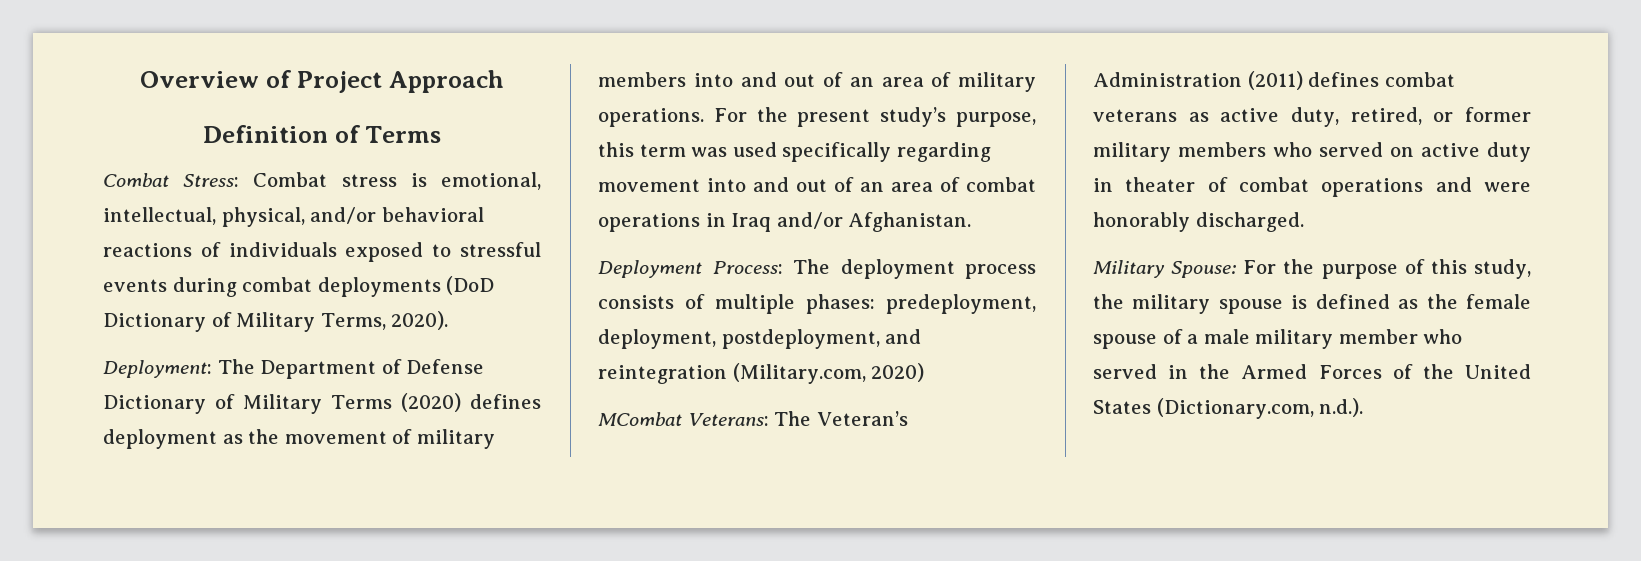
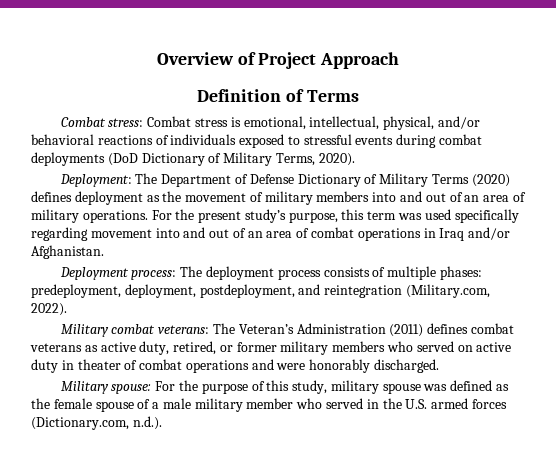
[183,174,240,187] Stress: -> [108,118,144,127] stress:
[712,261,783,274] Process: -> [131,270,177,280] process:
[871,363,925,382] [598,412,769,426] 2020) // MCombat Veterans: -> [31,303,67,316] [60,324,210,337] 2022). // Military combat veterans:
[1171,261,1237,278] Spouse: -> [111,384,152,394] spouse:
[1093,294,1124,309] the -> (328, 387) none
[1291,295,1308,309] is -> [423,384,448,391] was
[1241,364,1531,379] [1093,400,1151,414] Armed Forces of the United States -> [405,398,507,409] U.S. armed forces

